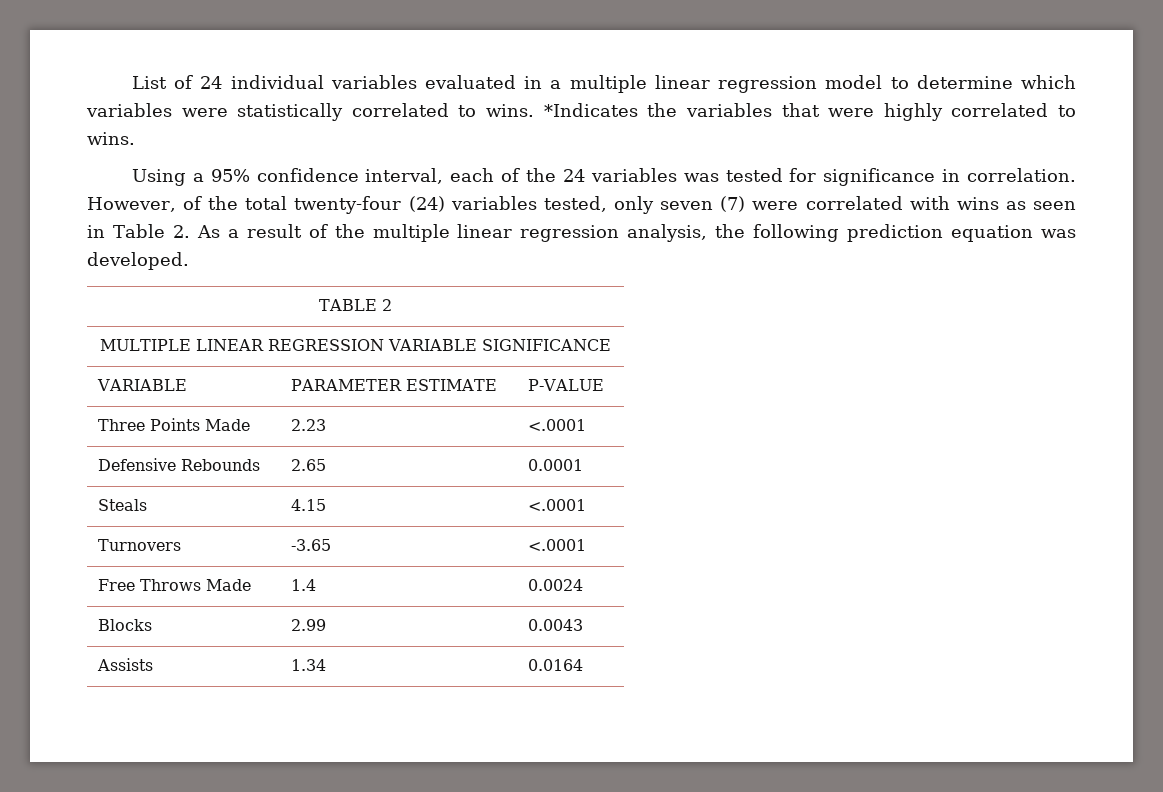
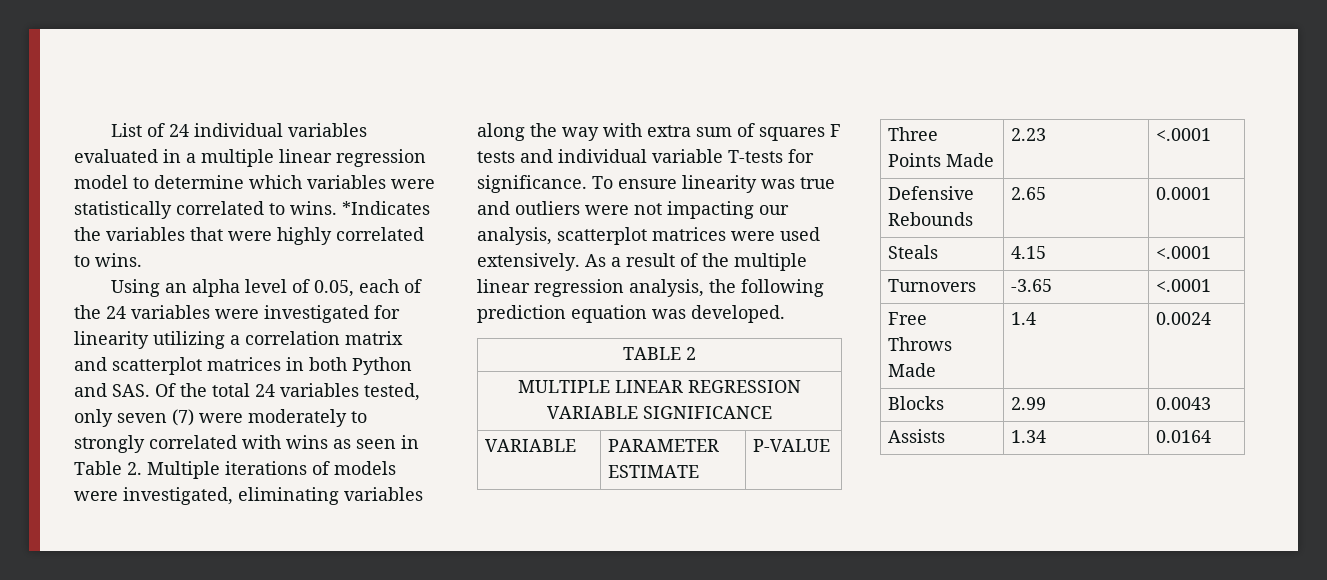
[192,168,444,184] a 95% confidence interval, -> [164,279,354,297] an alpha level of 0.05,
[683,168,1076,186] [87,196,445,214] was tested for significance in correlation. However, of the total twenty-four (24) -> [215,305,400,323] [74,331,403,349] [74,357,412,375] [74,383,275,397] were investigated for linearity utilizing a correlation matrix and scatterplot matrices in both Python and SAS. Of the total 24
(799, 205) none -> [248,409,367,427] [74,435,145,453] moderately to strongly
(190, 231) none -> [147,461,396,479] [74,487,423,505] [477,123,841,141] [477,149,814,163] [477,175,835,193] [477,201,789,219] [477,227,820,245] [477,253,580,271] Multiple iterations of models were investigated, eliminating variables along the way with extra sum of squares F tests and individual variable T-tests for significance. To ensure linearity was true and outliers were not impacting our analysis, scatterplot matrices were used extensively.

